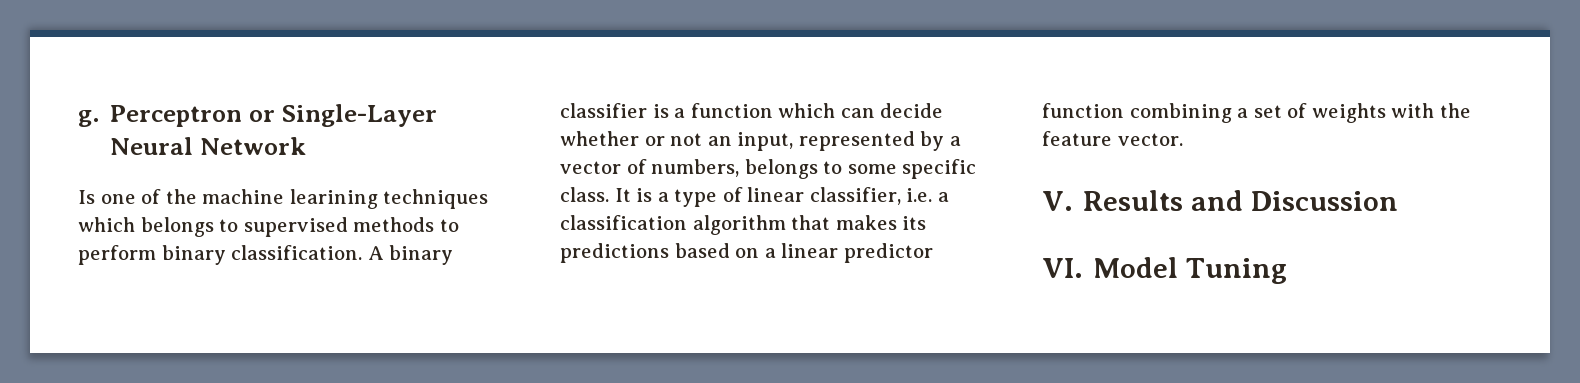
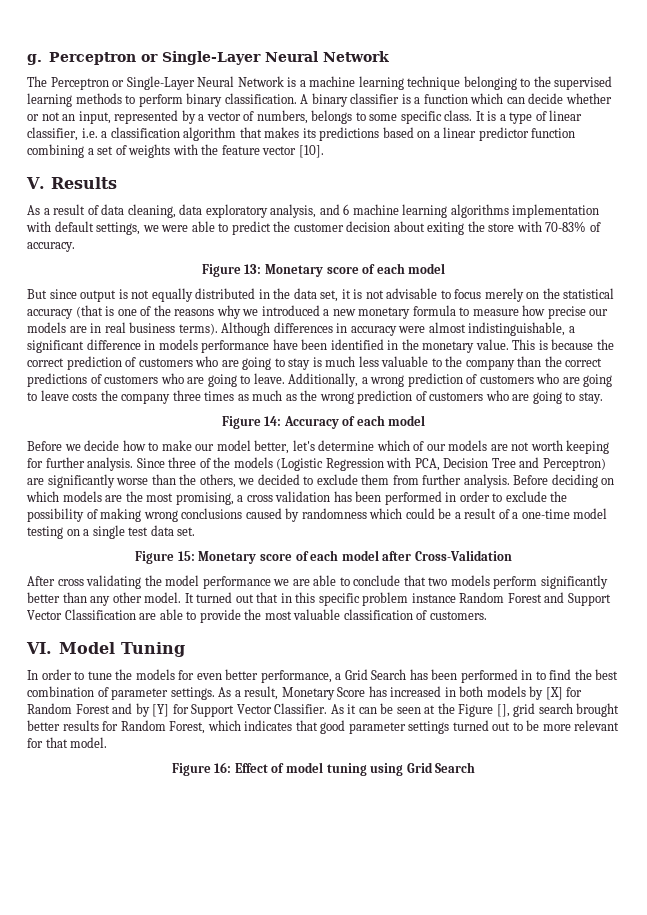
[78,189,489,209] [78,217,348,237] Is one of the machine learining techniques which belongs to supervised -> [27,76,613,90] [27,93,72,107] The Perceptron or Single-Layer Neural Network is a machine learning technique belonging to the supervised learning
[1117,133,1183,146] vector. -> [262,145,324,158] vector [10].
[1191,190,1398,211] [1042,257,1288,284] and Discussion // VI. Model Tuning -> [27,204,600,218] [26,221,601,235] [27,242,75,252] [201,263,446,277] [27,288,615,302] [27,305,609,319] [27,322,575,336] [27,339,614,353] [27,356,603,370] [27,373,613,387] [27,390,603,404] [221,415,426,429] [27,440,610,454] [27,457,606,471] [27,474,615,488] [26,491,568,505] [27,508,608,522] [27,525,196,539] [135,550,512,564] [27,575,608,589] [27,592,611,606] [27,609,487,623] [26,642,186,657] [27,669,619,683] [27,686,583,700] [27,703,620,717] [27,720,620,734] [27,737,108,748] [171,762,476,776] // As a result of data cleaning, data exploratory analysis, and 6 machine learning algorithms implementation with default settings, we were able to predict the customer decision about exiting the store with 70-83% of accuracy. // Figure 13: Monetary score of each model // But since output is not equally distributed in the data set, it is not advisable to focus merely on the statistical accuracy (that is one of the reasons why we introduced a new monetary formula to measure how precise our models are in real business terms). Although differences in accuracy were almost indistinguishable, a significant difference in models performance have been identified in the monetary value. This is because the correct prediction of customers who are going to stay is much less valuable to the company than the correct predictions of customers who are going to leave. Additionally, a wrong prediction of customers who are going to leave costs the company three times as much as the wrong prediction of customers who are going to stay. // Figure 14: Accuracy of each model // Before we decide how to make our model better, let's determine which of our models are not worth keeping for further analysis. Since three of the models (Logistic Regression with PCA, Decision Tree and Perceptron) are significantly worse than the others, we decided to exclude them from further analysis. Before deciding on which models are the most promising, a cross validation has been performed in order to exclude the possibility of making wrong conclusions caused by randomness which could be a result of a one-time model testing on a single test data set. // Figure 15: Monetary score of each model after Cross-Validation // After cross validating the model performance we are able to conclude that two models perform significantly better than any other model. It turned out that in this specific problem instance Random Forest and Support Vector Classification are able to provide the most valuable classification of customers. // VI. Model Tuning // In order to tune the models for even better performance, a Grid Search has been performed in to find the best combination of parameter settings. As a result, Monetary Score has increased in both models by [X] for Random Forest and by [Y] for Support Vector Classifier. As it can be seen at the Figure [], grid search brought better results for Random Forest, which indicates that good parameter settings turned out to be more relevant for that model. // Figure 16: Effect of model tuning using Grid Search

